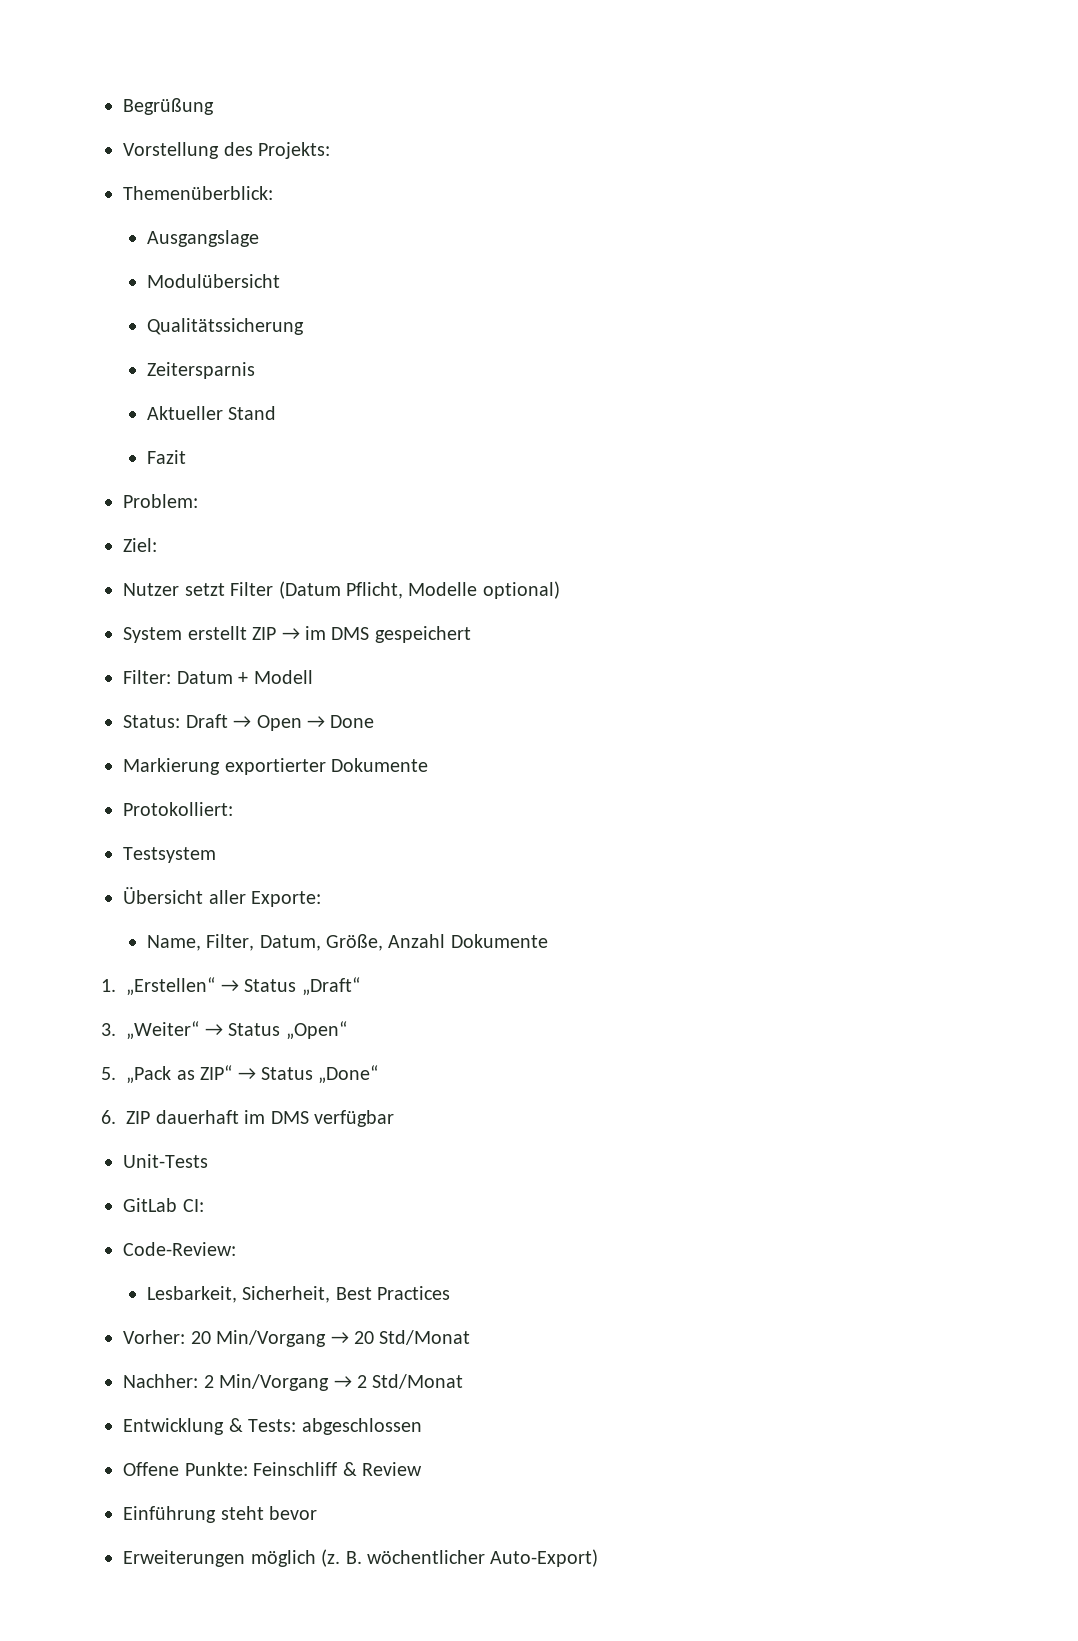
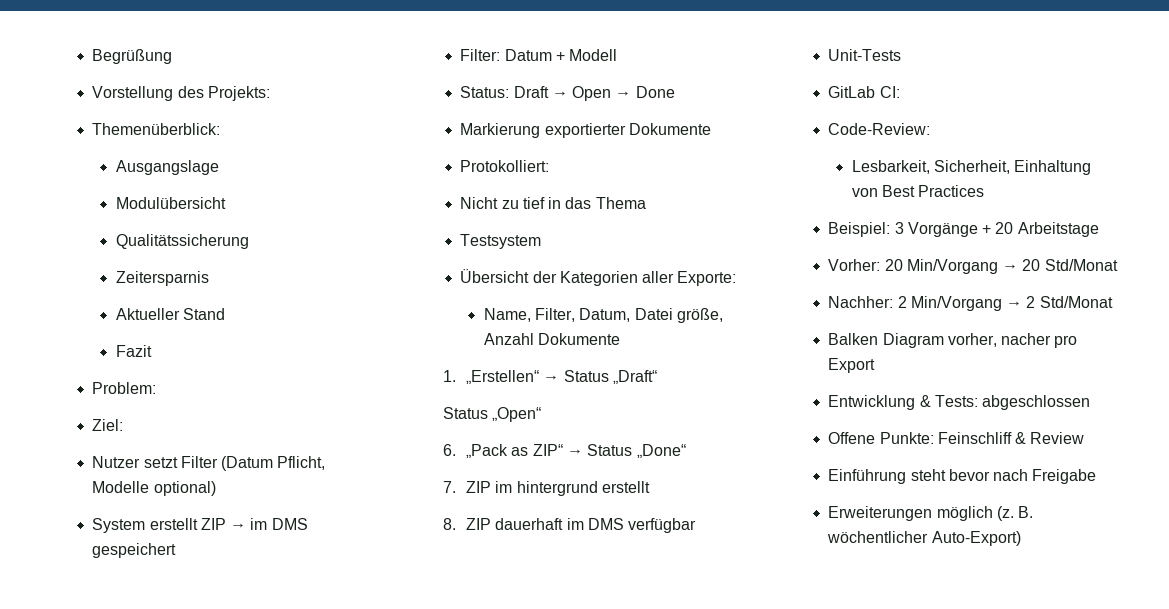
(234, 809) none -> [460,197,646,209] // Nicht zu tief in das Thema
(204, 895) none -> [532,271,638,286] der Kategorien
[326,934,384,951] Größe, -> [634,308,724,323] Datei größe,
[101,1021,223,1040] 3. „Weiter“ → -> (658, 377) none
[101,1067,117,1080] 5. -> [442,444,456,456] 6.
[101,1110,117,1124] 6. -> [442,481,651,496] [442,518,456,530] 7. ZIP im hintergrund erstellt // 8.
(331, 1294) none -> [1014,160,1092,175] [851,188,878,197] Einhaltung von
(451, 1293) none -> [828,222,1099,237] // Beispiel: 3 Vorgänge + 20 Arbeitstage
(464, 1381) none -> [828,333,1078,348] [828,358,876,373] // Balken Diagram vorher, nacher pro Export
(318, 1513) none -> [993,469,1097,484] nach Freigabe

